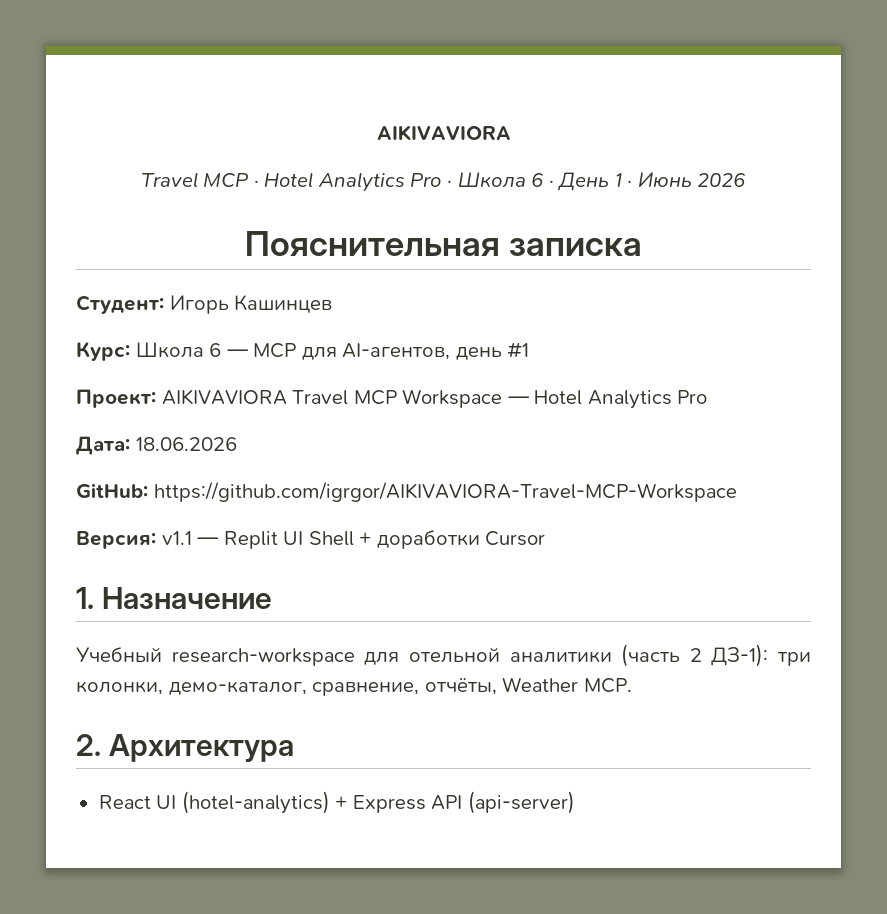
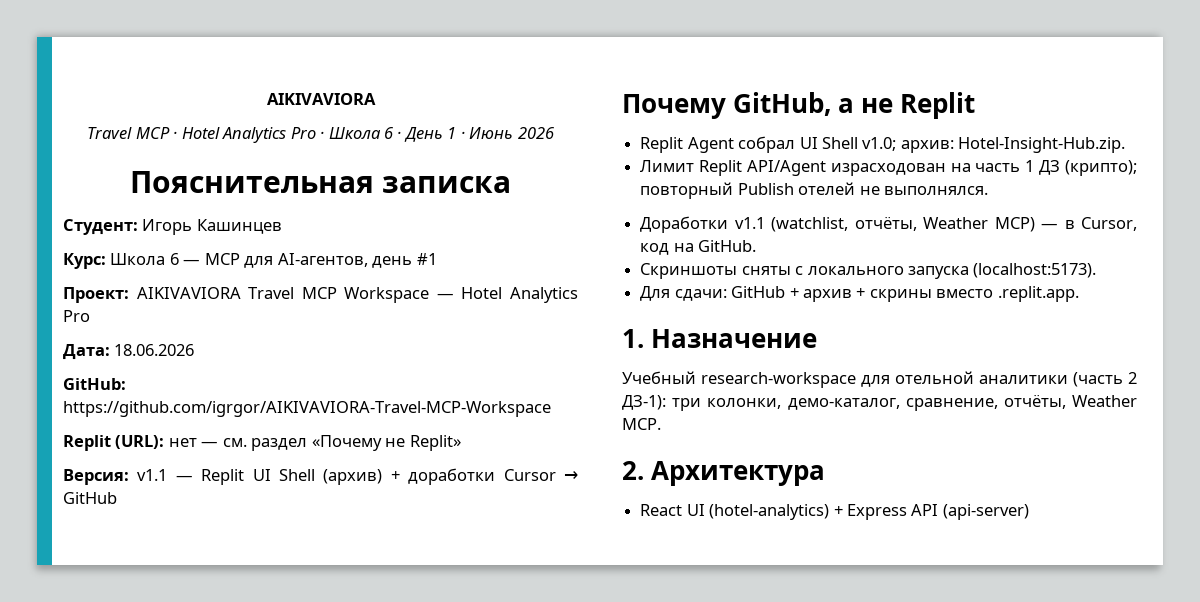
(737, 492) none -> [63,435,461,451] // Replit (URL): нет — см. раздел «Почему не Replit»
(354, 538) none -> [323,469,383,485] (архив)
(546, 538) none -> [564,471,578,481] [63,492,117,504] [622,92,976,119] [640,136,1126,153] [640,160,1137,176] [640,182,988,199] [640,216,1137,233] [640,240,757,255] [640,263,1097,279] [640,286,1079,302] → GitHub // Почему GitHub, а не Replit // Replit Agent собрал UI Shell v1.0; архив: Hotel-Insight-Hub.zip. // Лимит Replit API/Agent израсходован на часть 1 ДЗ (крипто); повторный Publish отелей не выполнялся. // Доработки v1.1 (watchlist, отчёты, Weather MCP) — в Cursor, код на GitHub. // Скриншоты сняты с локального запуска (localhost:5173). // Для сдачи: GitHub + архив + скрины вместо .replit.app.

